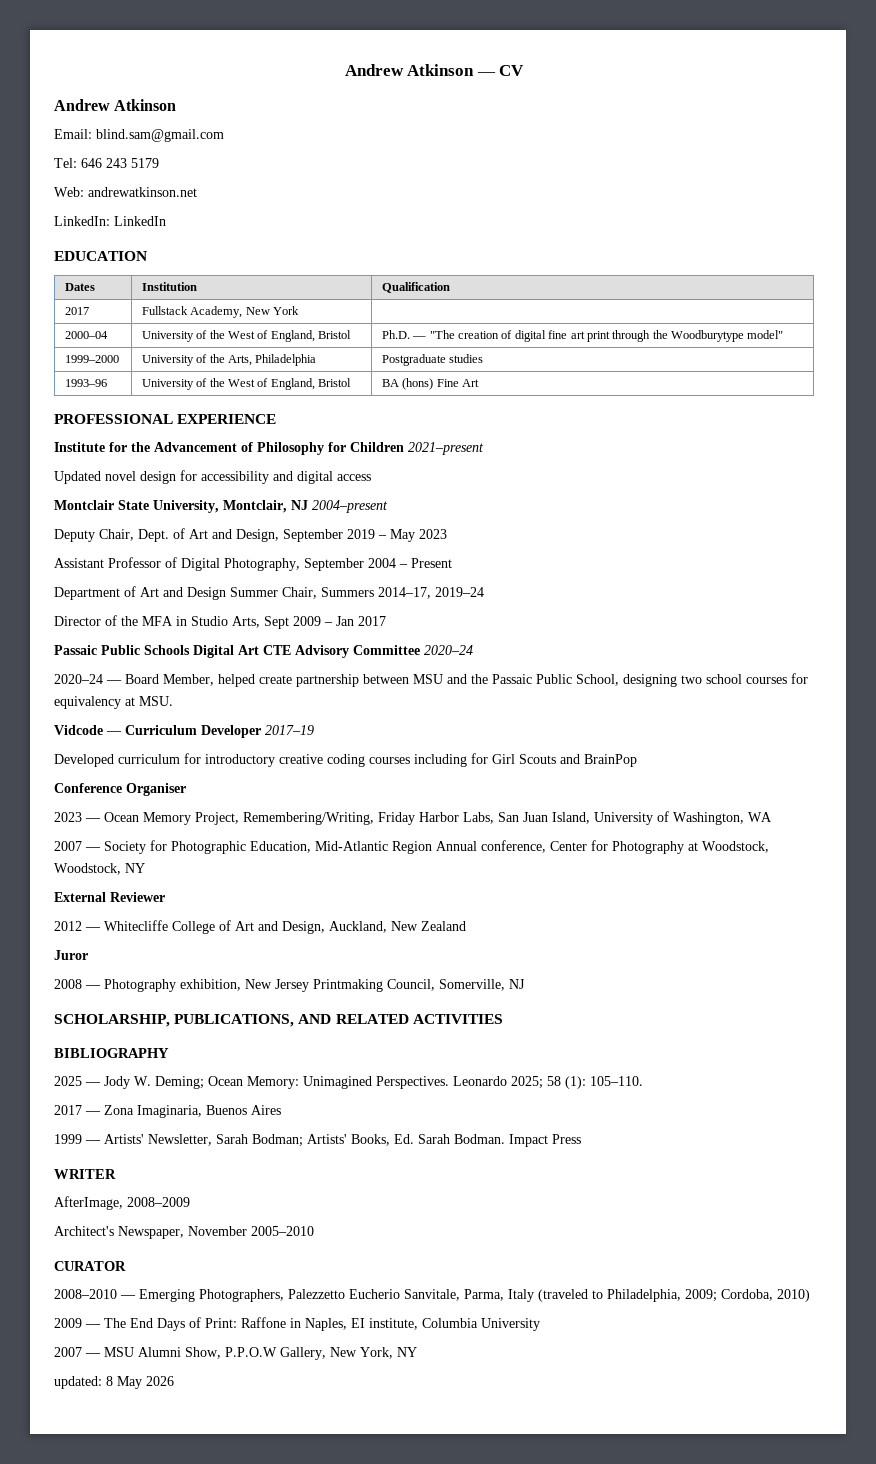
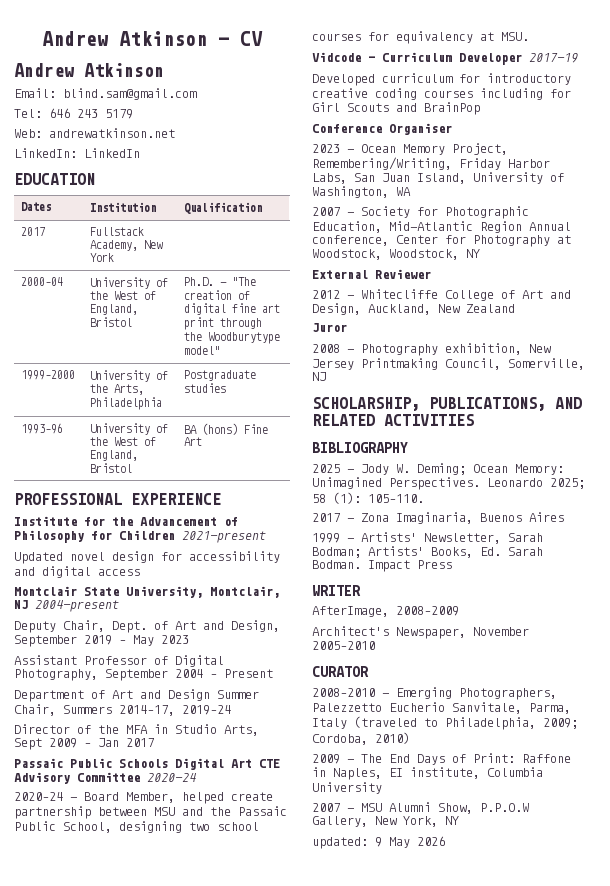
[106,1376,113,1386] 8 -> [375,837,382,847] 9

